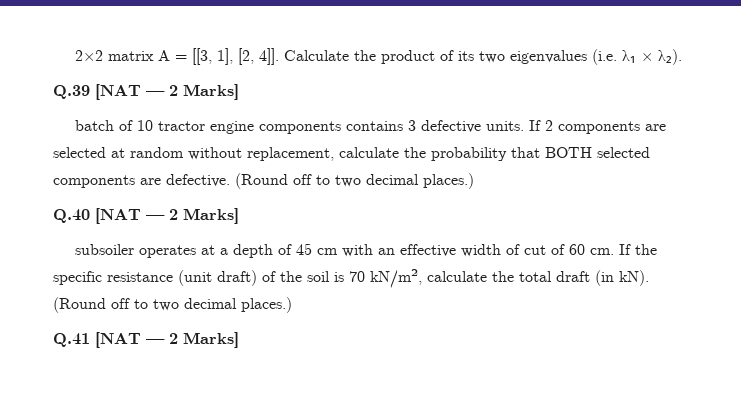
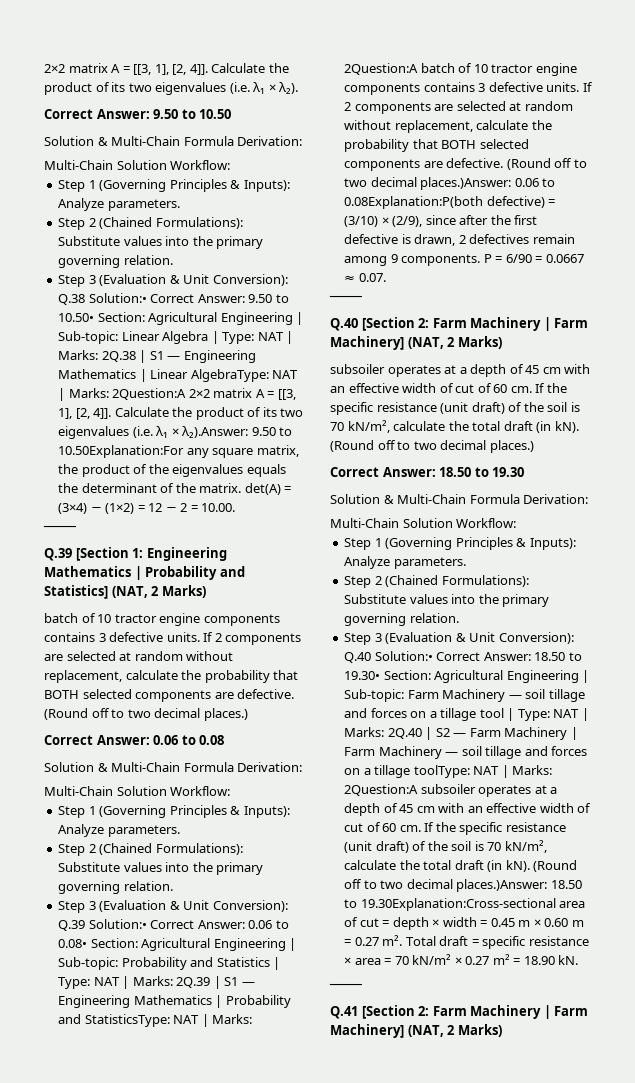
[53,84,239,100] Q.39 [NAT — 2 Marks] -> [44,109,232,119] [44,136,303,146] [44,160,231,170] [58,179,290,192] [58,198,180,211] [58,217,243,230] [58,236,264,249] [58,255,173,268] [58,274,288,287] [58,293,289,305] [58,312,304,325] [58,331,294,344] [58,350,256,363] [58,369,299,382] [58,388,296,401] [58,407,304,420] [58,426,293,439] [58,445,299,458] [58,464,286,477] [58,483,292,495] [58,503,236,514] [43,525,76,531] [44,547,227,561] [44,566,245,580] [44,585,206,599] Correct Answer: 9.50 to 10.50 // Solution & Multi-Chain Formula Derivation: // Multi-Chain Solution Workflow: // Step 1 (Governing Principles & Inputs): Analyze parameters. // Step 2 (Chained Formulations): Substitute values into the primary governing relation. // Step 3 (Evaluation & Unit Conversion): Q.38 Solution:• Correct Answer: 9.50 to 10.50• Section: Agricultural Engineering | Sub-topic: Linear Algebra | Type: NAT | Marks: 2Q.38 | S1 — Engineering Mathematics | Linear AlgebraType: NAT | Marks: 2Question:A 2×2 matrix A = [[3, 1], [2, 4]]. Calculate the product of its two eigenvalues (i.e. λ₁ × λ₂).Answer: 9.50 to 10.50Explanation:For any square matrix, the product of the eigenvalues equals the determinant of the matrix. det(A) = (3×4) − (1×2) = 12 − 2 = 10.00. // ──── // Q.39 [Section 1: Engineering Mathematics | Probability and Statistics] (NAT, 2 Marks)
[53,208,239,224] Q.40 [NAT — 2 Marks] -> [44,735,225,745] [44,762,303,772] [44,786,231,796] [58,805,290,818] [58,824,180,837] [58,843,243,856] [58,862,264,875] [58,881,173,894] [58,900,288,913] [58,919,289,931] [58,938,297,951] [58,957,281,970] [58,976,255,989] [58,995,291,1008] [58,1014,253,1027] [344,63,577,76] [344,82,593,95] [344,101,573,114] [344,120,552,133] [344,139,529,152] [344,158,587,171] [344,177,556,190] [344,196,556,209] [344,215,538,227] [344,234,575,246] [344,254,584,266] [344,273,386,282] [329,295,362,301] [330,317,589,331] [330,336,502,350] Correct Answer: 0.06 to 0.08 // Solution & Multi-Chain Formula Derivation: // Multi-Chain Solution Workflow: // Step 1 (Governing Principles & Inputs): Analyze parameters. // Step 2 (Chained Formulations): Substitute values into the primary governing relation. // Step 3 (Evaluation & Unit Conversion): Q.39 Solution:• Correct Answer: 0.06 to 0.08• Section: Agricultural Engineering | Sub-topic: Probability and Statistics | Type: NAT | Marks: 2Q.39 | S1 — Engineering Mathematics | Probability and StatisticsType: NAT | Marks: 2Question:A batch of 10 tractor engine components contains 3 defective units. If 2 components are selected at random without replacement, calculate the probability that BOTH selected components are defective. (Round off to two decimal places.)Answer: 0.06 to 0.08Explanation:P(both defective) = (3/10) × (2/9), since after the first defective is drawn, 2 defectives remain among 9 components. P = 6/90 = 0.0667 ≈ 0.07. // ──── // Q.40 [Section 2: Farm Machinery | Farm Machinery] (NAT, 2 Marks)
[53,332,239,348] Q.41 [NAT — 2 Marks] -> [330,467,525,477] [330,494,589,504] [330,518,517,528] [344,537,576,550] [344,556,466,569] [344,575,529,588] [344,594,550,607] [344,613,459,626] [344,632,574,645] [344,651,582,663] [344,670,590,683] [344,689,585,702] [344,708,589,721] [344,727,578,740] [344,746,588,759] [344,765,553,778] [344,784,558,797] [344,803,592,816] [344,822,566,835] [344,840,547,853] [344,860,578,872] [344,879,582,892] [344,898,586,911] [344,917,584,930] [344,935,589,949] [344,954,579,965] [329,983,362,989] [330,1005,589,1019] [330,1024,502,1038] Correct Answer: 18.50 to 19.30 // Solution & Multi-Chain Formula Derivation: // Multi-Chain Solution Workflow: // Step 1 (Governing Principles & Inputs): Analyze parameters. // Step 2 (Chained Formulations): Substitute values into the primary governing relation. // Step 3 (Evaluation & Unit Conversion): Q.40 Solution:• Correct Answer: 18.50 to 19.30• Section: Agricultural Engineering | Sub-topic: Farm Machinery — soil tillage and forces on a tillage tool | Type: NAT | Marks: 2Q.40 | S2 — Farm Machinery | Farm Machinery — soil tillage and forces on a tillage toolType: NAT | Marks: 2Question:A subsoiler operates at a depth of 45 cm with an effective width of cut of 60 cm. If the specific resistance (unit draft) of the soil is 70 kN/m², calculate the total draft (in kN). (Round off to two decimal places.)Answer: 18.50 to 19.30Explanation:Cross-sectional area of cut = depth × width = 0.45 m × 0.60 m = 0.27 m². Total draft = specific resistance × area = 70 kN/m² × 0.27 m² = 18.90 kN. // ──── // Q.41 [Section 2: Farm Machinery | Farm Machinery] (NAT, 2 Marks)

